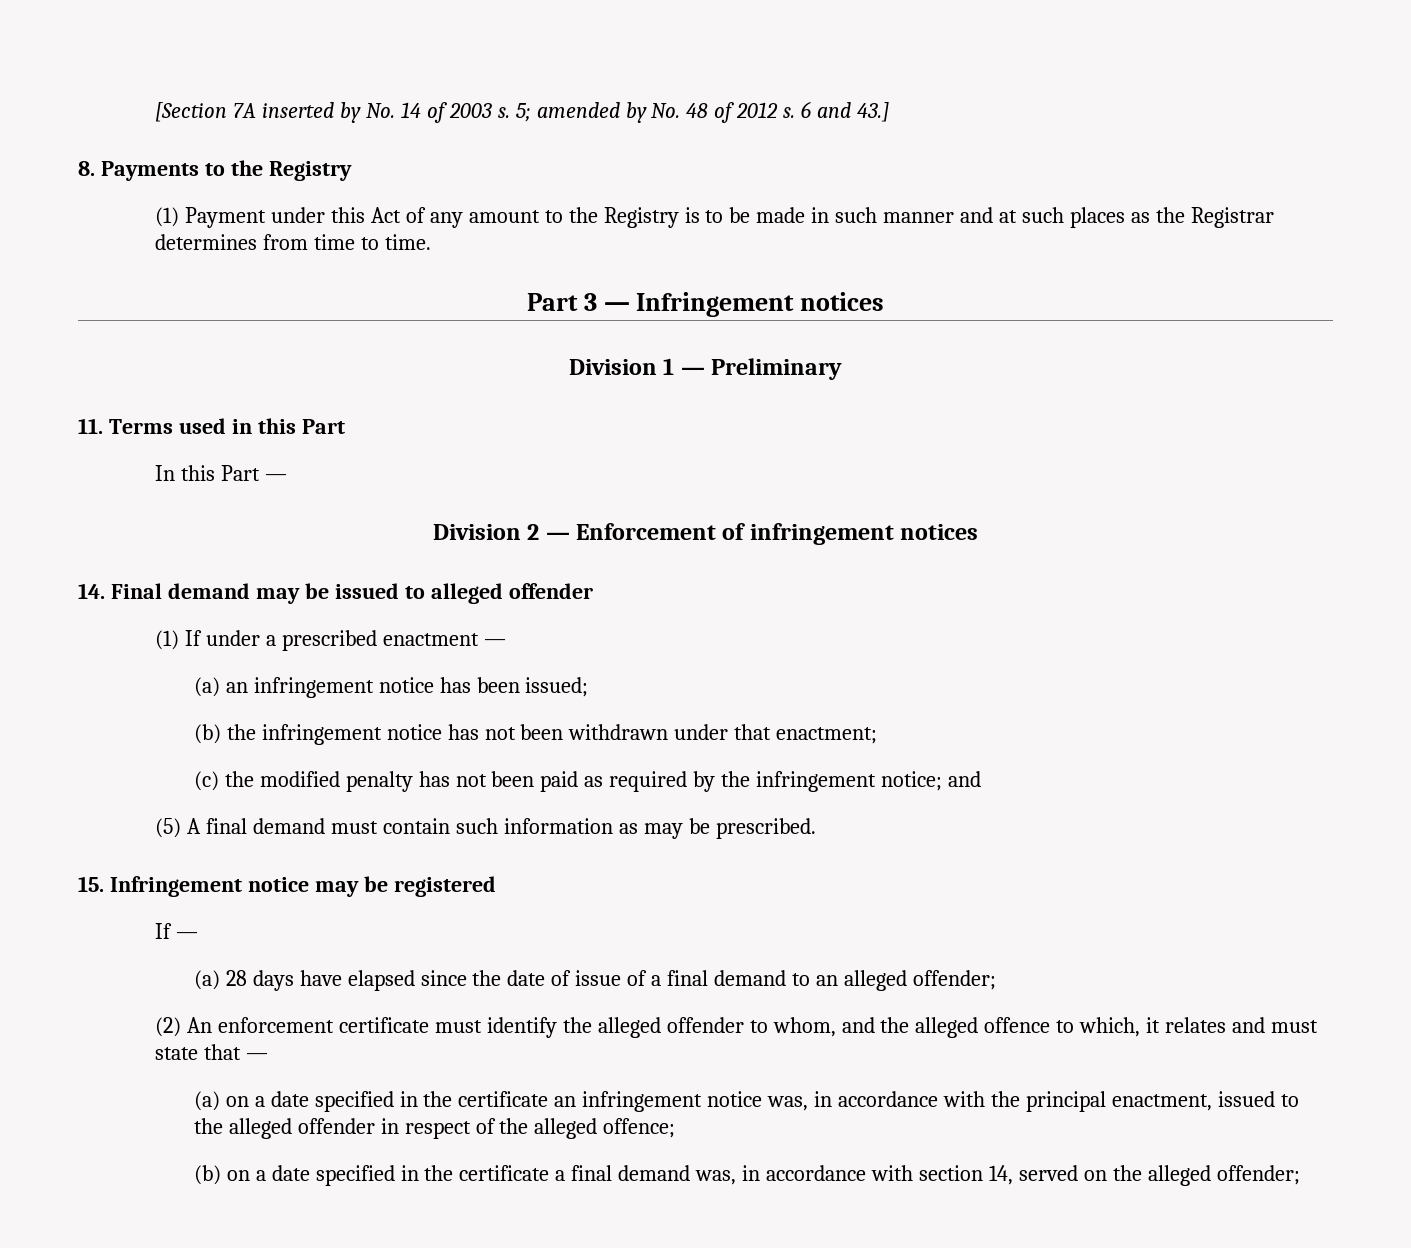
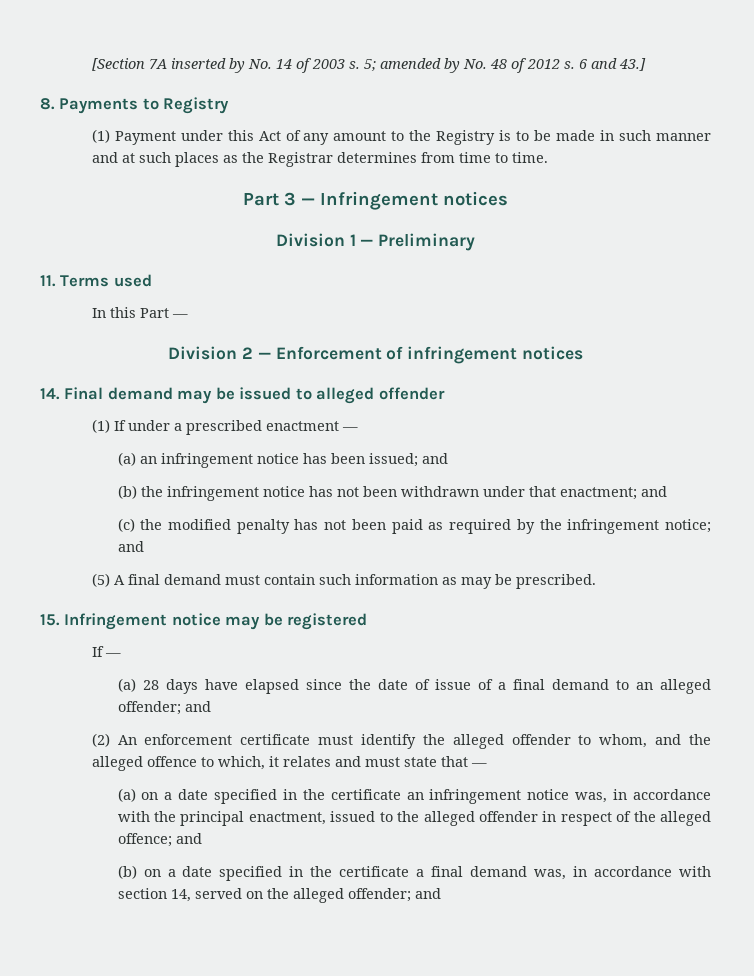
[230,160,263,176] the -> (159, 104) none
[231,418,345,434] in this Part -> (152, 280) none
(589, 687) none -> [421,453,448,464] and
(878, 735) none -> [640,486,667,497] and
(996, 980) none -> [184,701,211,712] and
(676, 1128) none -> [175,833,202,844] and
(1300, 1175) none -> [414,888,441,899] and

